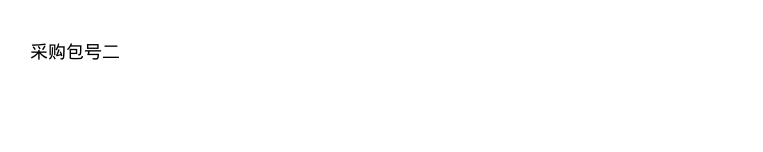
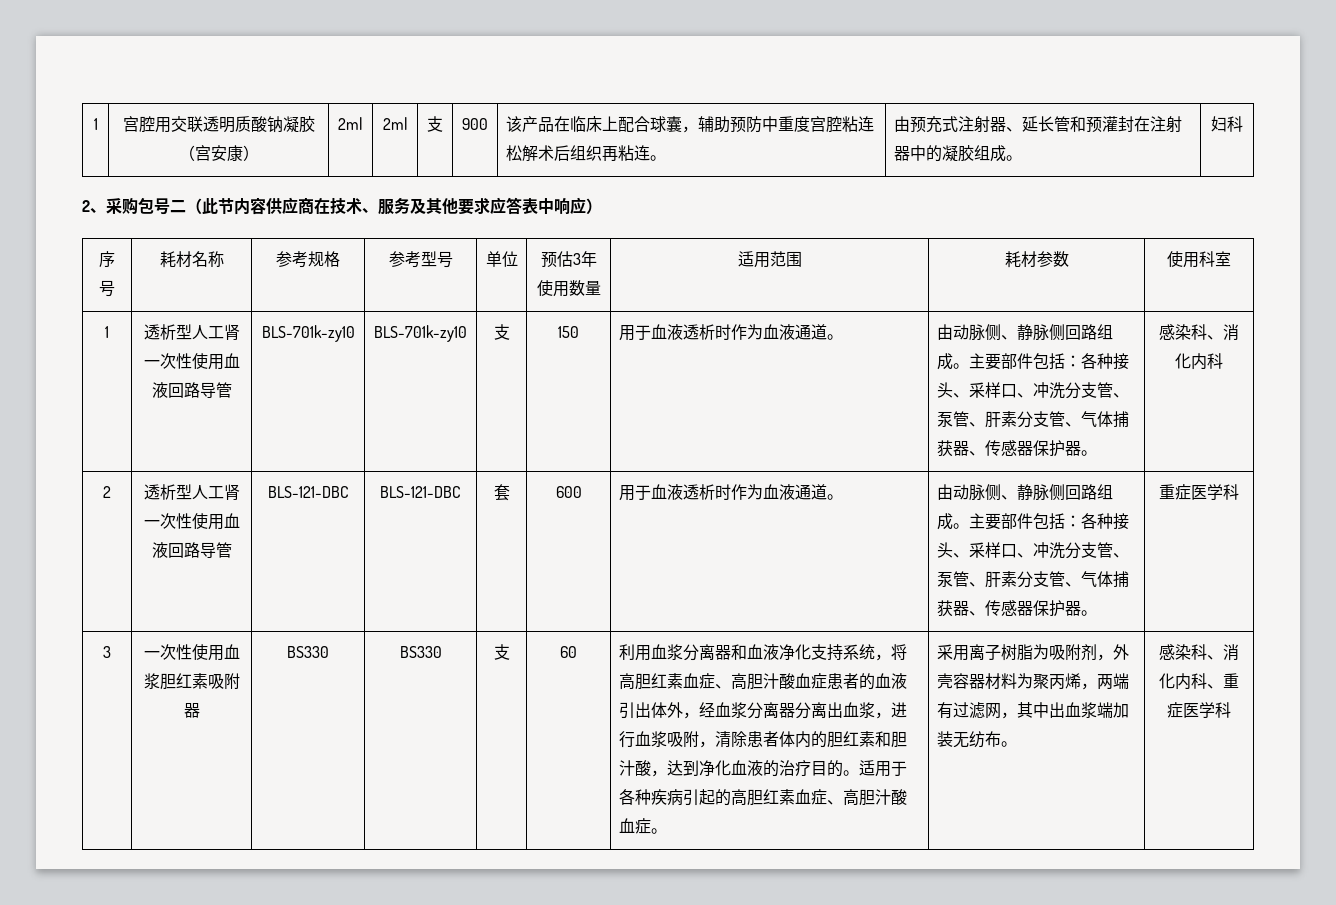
[30,43,120,60] 采购包号二 -> [93,118,98,130] [122,116,315,133] [178,145,259,162] [338,117,363,130] [382,117,408,130] [427,116,443,132] [462,118,488,130] [506,116,875,133] [506,145,667,162] [894,116,1183,133] [894,145,1023,162] [1211,116,1243,132] [82,197,602,215] [99,251,115,268] [99,280,115,297] [159,251,224,268] [276,251,340,268] [388,251,453,268] [485,251,518,267] [540,251,597,268] [536,280,601,297] [737,251,802,268] [1004,251,1069,268] [1167,251,1231,268] [105,326,109,338] [143,324,240,340] [143,353,240,370] [151,382,232,398] [261,325,355,342] [374,325,467,342] [493,324,510,340] [558,326,579,338] [619,324,844,341] [937,324,1114,341] [937,353,1130,370] [937,382,1130,399] [937,411,1130,428] [937,440,1098,457] [1159,324,1239,341] [1175,353,1223,370] [103,486,111,498] [143,484,240,500] [143,513,240,530] [151,542,232,558] [267,486,349,498] [380,486,461,498] [493,484,510,501] [555,486,582,498] [619,484,844,501] [937,484,1114,501] [937,513,1130,530] [937,542,1130,559] [937,571,1130,588] [937,600,1098,617] [1159,484,1239,500] [103,646,111,658] [143,644,240,661] [143,673,240,690] [183,703,200,718] [287,646,329,658] [399,646,442,658] [493,644,510,660] [560,646,577,658] [619,644,908,661] [619,673,908,690] [619,702,908,719] [619,731,908,748] [619,760,908,777] [619,789,908,806] [619,818,668,834] [937,644,1130,661] [937,673,1130,690] [937,702,1130,719] [937,731,1018,748] [1159,644,1239,661] [1159,673,1239,690] [1167,702,1231,718] 1 | 宫腔用交联透明质酸钠凝胶（宫安康） | 2ml | 2ml | 支 | 900 | 该产品在临床上配合球囊，辅助预防中重度宫腔粘连松解术后组织再粘连。 | 由预充式注射器、延长管和预灌封在注射器中的凝胶组成。 | 妇科 // 2、采购包号二（此节内容供应商在技术、服务及其他要求应答表中响应） // 序号 | 耗材名称 | 参考规格 | 参考型号 | 单位 | 预估3年使用数量 | 适用范围 | 耗材参数 | 使用科室 // 1 | 透析型人工肾一次性使用血液回路导管 | BLS-701k-zy10 | BLS-701k-zy10 | 支 | 150 | 用于血液透析时作为血液通道。 | 由动脉侧、静脉侧回路组成。主要部件包括：各种接头、采样口、冲洗分支管、泵管、肝素分支管、气体捕获器、传感器保护器。 | 感染科、消化内科 // 2 | 透析型人工肾一次性使用血液回路导管 | BLS-121-DBC | BLS-121-DBC | 套 | 600 | 用于血液透析时作为血液通道。 | 由动脉侧、静脉侧回路组成。主要部件包括：各种接头、采样口、冲洗分支管、泵管、肝素分支管、气体捕获器、传感器保护器。 | 重症医学科 // 3 | 一次性使用血浆胆红素吸附器 | BS330 | BS330 | 支 | 60 | 利用血浆分离器和血液净化支持系统，将高胆红素血症、高胆汁酸血症患者的血液引出体外，经血浆分离器分离出血浆，进行血浆吸附，清除患者体内的胆红素和胆汁酸，达到净化血液的治疗目的。适用于各种疾病引起的高胆红素血症、高胆汁酸血症。 | 采用离子树脂为吸附剂，外壳容器材料为聚丙烯，两端有过滤网，其中出血浆端加装无纺布。 | 感染科、消化内科、重症医学科

